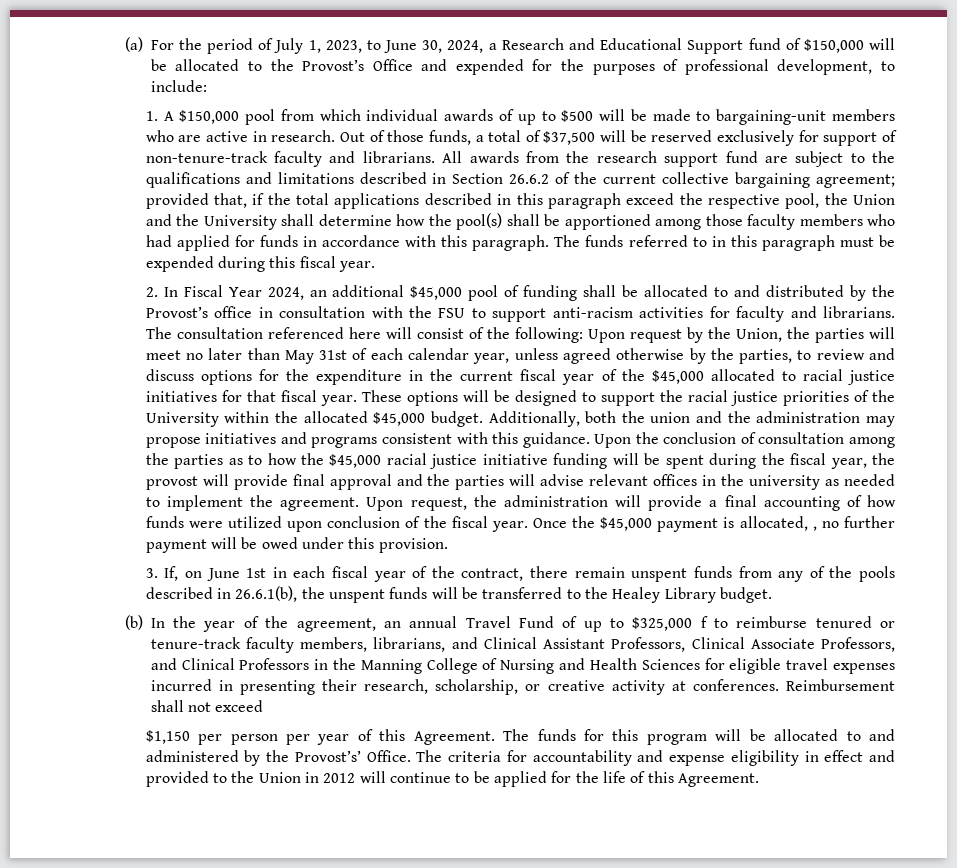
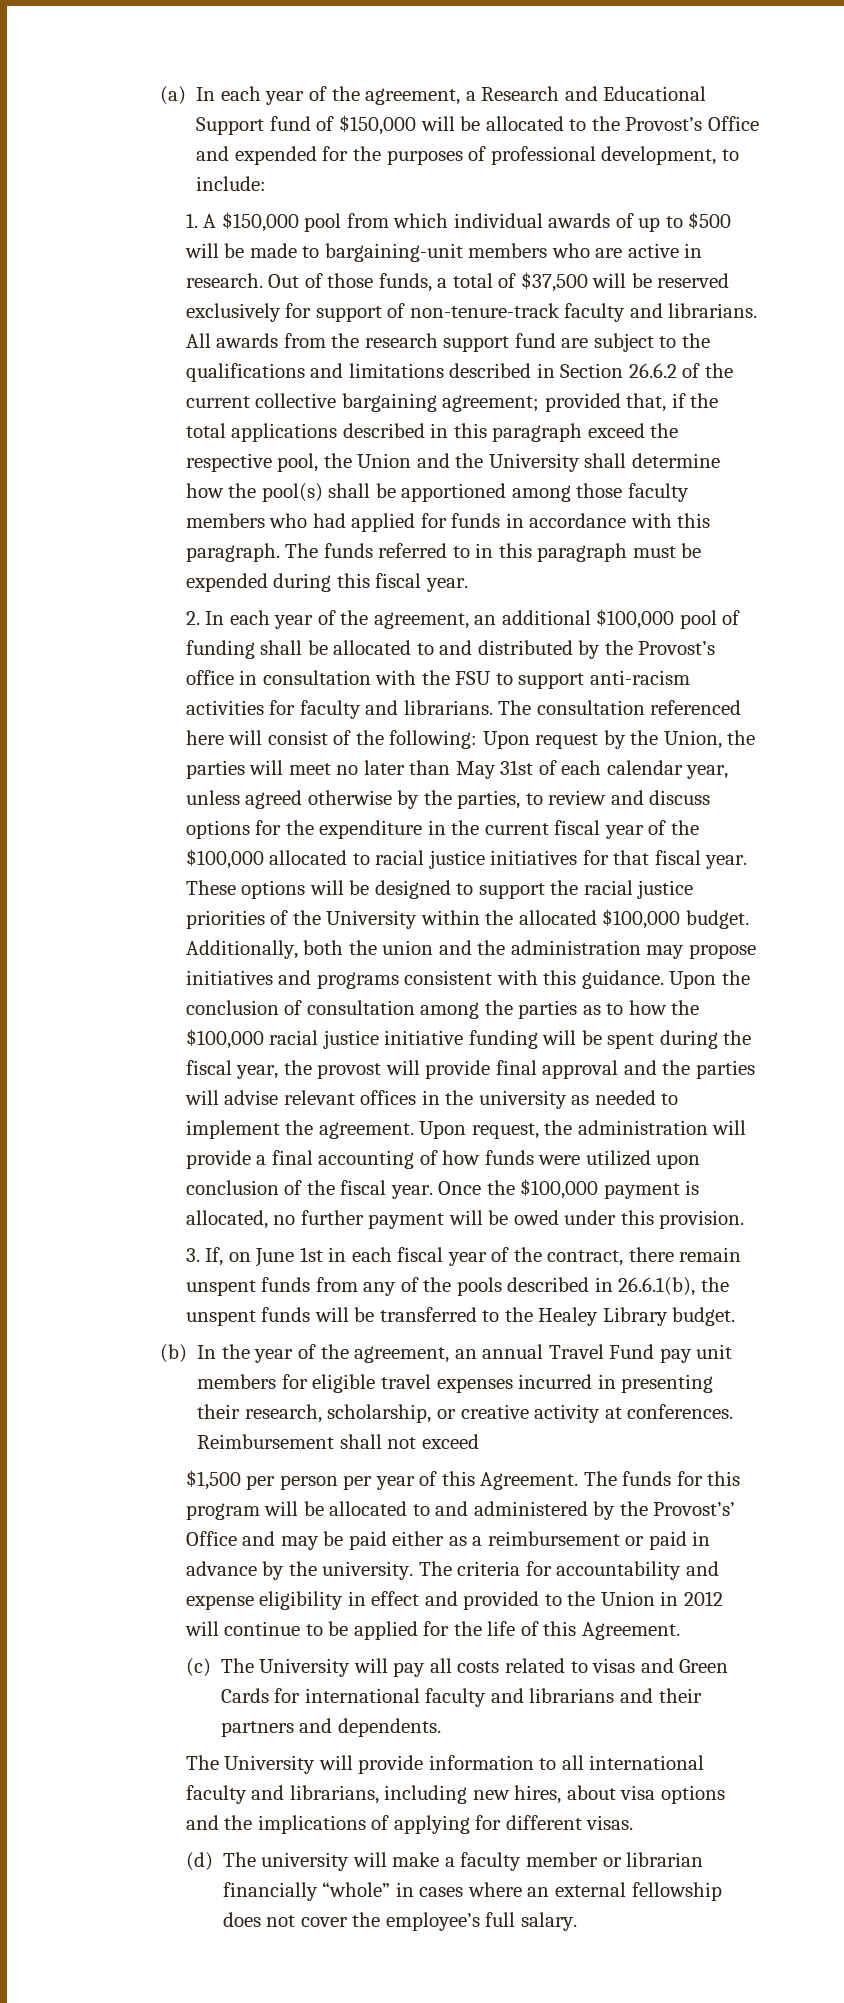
[150,38,484,54] For the period of July 1, 2023, to June 30, 2024, -> [196,86,461,105] In each year of the agreement,
[183,285,304,300] Fiscal Year 2024, -> [229,610,469,629] each year of the agreement,
[410,286,463,300] $45,000 -> [596,609,675,629] $100,000
[651,370,704,384] $45,000 -> [185,849,264,869] $100,000
[373,412,426,426] $45,000 -> [602,909,681,929] $100,000
[329,454,382,468] $45,000 -> [185,1029,264,1049] $100,000
[600,517,653,531] $45,000 -> [520,1179,599,1199] $100,000
[812,526,817,531] , -> (268, 1219) none
[562,616,895,632] [150,637,895,653] [150,658,700,674] of up to $325,000 f to reimburse tenured or tenure-track faculty members, librarians, and Clinical Assistant Professors, Clinical Associate Professors, and Clinical Professors in the Manning College of Nursing and Health Sciences -> [659,1344,733,1363] [197,1374,277,1389] pay unit members
[145,730,190,744] $1,150 -> [185,1470,241,1490] $1,500
[366,750,411,762] Office. -> [185,1531,711,1550] [185,1561,414,1580] Office and may be paid either as a reimbursement or paid in advance by the university.
(759, 780) none -> [185,1658,729,1677] [220,1688,702,1707] [220,1718,441,1737] [185,1755,705,1774] [185,1785,725,1804] [185,1815,634,1834] [185,1852,704,1871] [222,1882,722,1901] [222,1912,577,1931] // (c) The University will pay all costs related to visas and Green Cards for international faculty and librarians and their partners and dependents. // The University will provide information to all international faculty and librarians, including new hires, about visa options and the implications of applying for different visas. // (d) The university will make a faculty member or librarian financially “whole” in cases where an external fellowship does not cover the employee’s full salary.

